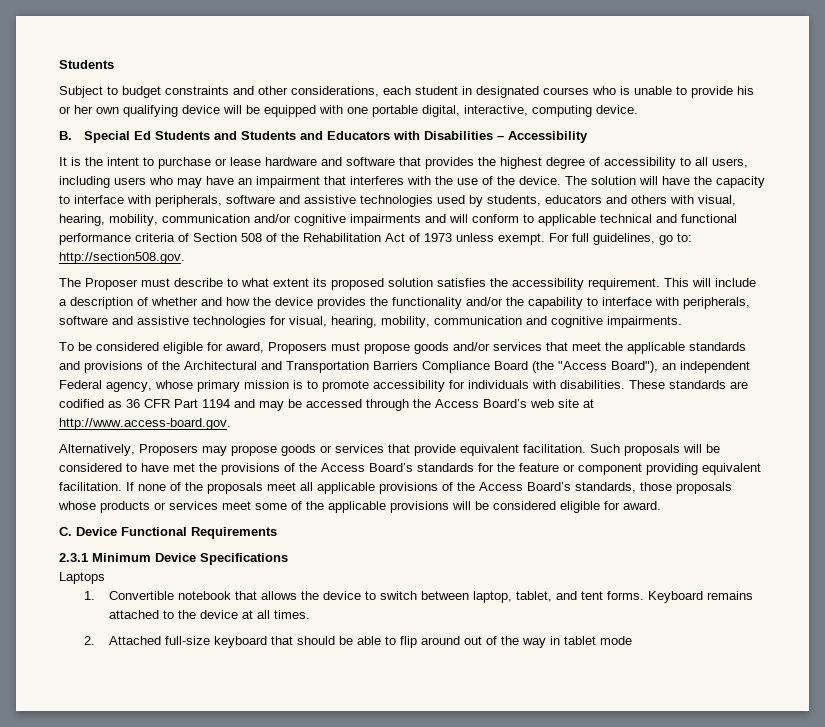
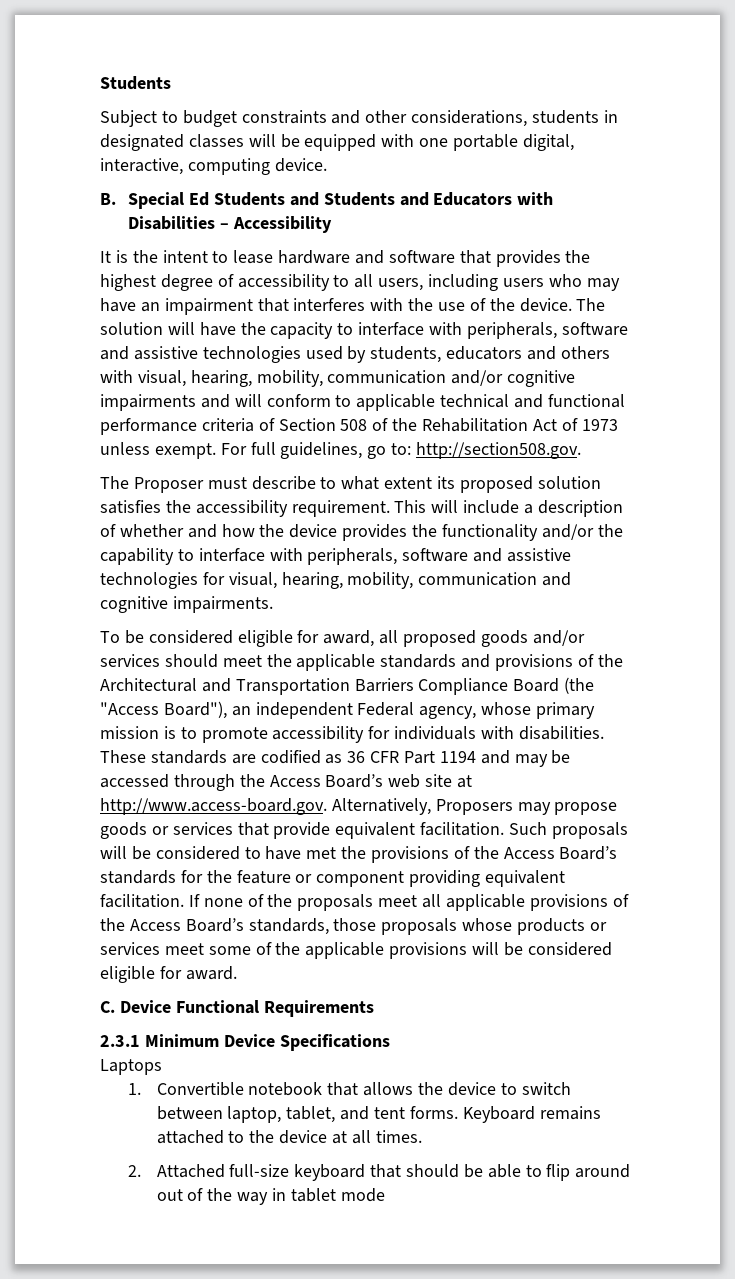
[383,86,754,98] [59,105,220,117] each student in designated courses who is unable to provide his or her own qualifying device -> [532,110,618,124] [100,134,244,151] students in designated classes
[158,157,227,169] purchase or -> (229, 257) none
[268,342,410,354] Proposers must propose -> [379,630,477,647] all proposed
[546,342,568,351] that -> [164,654,218,668] should
(231, 424) // -> (327, 806) none

